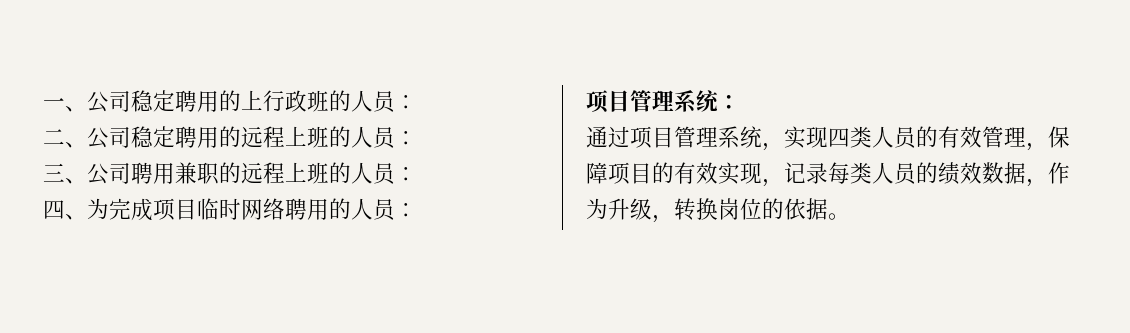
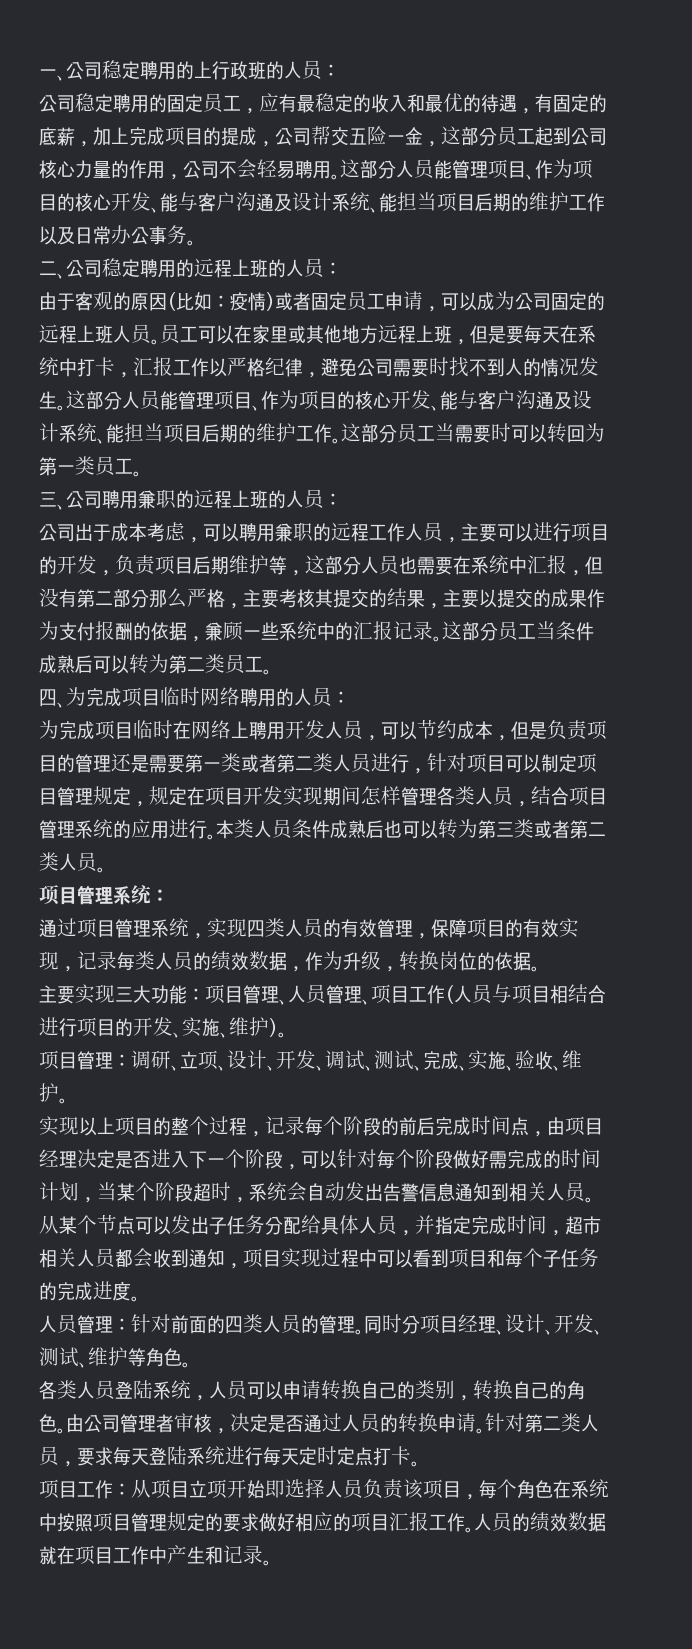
(417, 102) none -> [39,93,607,114] [39,126,607,147] [39,159,593,180] [39,192,605,213] [39,225,196,246] // 公司稳定聘用的固定员工，应有最稳定的收入和最优的待遇，有固定的底薪，加上完成项目的提成，公司帮交五险一金，这部分员工起到公司核心力量的作用，公司不会轻易聘用。这部分人员能管理项目、作为项目的核心开发、能与客户沟通及设计系统、能担当项目后期的维护工作以及日常办公事务。
(417, 138) none -> [39,291,605,312] [39,324,596,345] [39,357,599,378] [39,390,592,411] [39,423,605,444] [39,456,142,477] // 由于客观的原因(比如：疫情)或者固定员工申请，可以成为公司固定的远程上班人员。员工可以在家里或其他地方远程上班，但是要每天在系统中打卡，汇报工作以严格纪律，避免公司需要时找不到人的情况发生。这部分人员能管理项目、作为项目的核心开发、能与客户沟通及设计系统、能担当项目后期的维护工作。这部分员工当需要时可以转回为第一类员工。
(417, 174) none -> [39,522,609,543] [39,555,603,576] [39,588,605,609] [39,621,594,642] [39,654,272,675] // 公司出于成本考虑，可以聘用兼职的远程工作人员，主要可以进行项目的开发，负责项目后期维护等，这部分人员也需要在系统中汇报，但没有第二部分那么严格，主要考核其提交的结果，主要以提交的成果作为支付报酬的依据，兼顾一些系统中的汇报记录。这部分员工当条件成熟后可以转为第二类员工。
(417, 210) none -> [39,719,607,741] [39,753,597,774] [39,786,607,807] [39,819,606,840] [39,852,106,873] // 为完成项目临时在网络上聘用开发人员，可以节约成本，但是负责项目的管理还是需要第一类或者第二类人员进行，针对项目可以制定项目管理规定，规定在项目开发实现期间怎样管理各类人员，结合项目管理系统的应用进行。本类人员条件成熟后也可以转为第三类或者第二类人员。
(850, 216) none -> [39,984,606,1005] [39,1017,287,1038] [39,1050,582,1071] [39,1083,68,1104] [39,1116,603,1137] [39,1149,601,1170] [39,1182,594,1203] [39,1214,601,1236] [39,1248,599,1269] [39,1281,140,1302] [39,1314,603,1335] [39,1347,191,1368] [39,1380,585,1401] [39,1413,599,1434] [39,1446,420,1467] [39,1479,609,1500] [39,1512,606,1533] [39,1545,272,1566] // 主要实现三大功能：项目管理、人员管理、项目工作(人员与项目相结合进行项目的开发、实施、维护)。 // 项目管理：调研、立项、设计、开发、调试、测试、完成、实施、验收、维护。 // 实现以上项目的整个过程，记录每个阶段的前后完成时间点，由项目经理决定是否进入下一个阶段，可以针对每个阶段做好需完成的时间计划，当某个阶段超时，系统会自动发出告警信息通知到相关人员。从某个节点可以发出子任务分配给具体人员，并指定完成时间，超市相关人员都会收到通知，项目实现过程中可以看到项目和每个子任务的完成进度。 // 人员管理：针对前面的四类人员的管理。同时分项目经理、设计、开发、测试、维护等角色。 // 各类人员登陆系统，人员可以申请转换自己的类别，转换自己的角色。由公司管理者审核，决定是否通过人员的转换申请。针对第二类人员，要求每天登陆系统进行每天定时定点打卡。 // 项目工作：从项目立项开始即选择人员负责该项目，每个角色在系统中按照项目管理规定的要求做好相应的项目汇报工作。人员的绩效数据就在项目工作中产生和记录。

